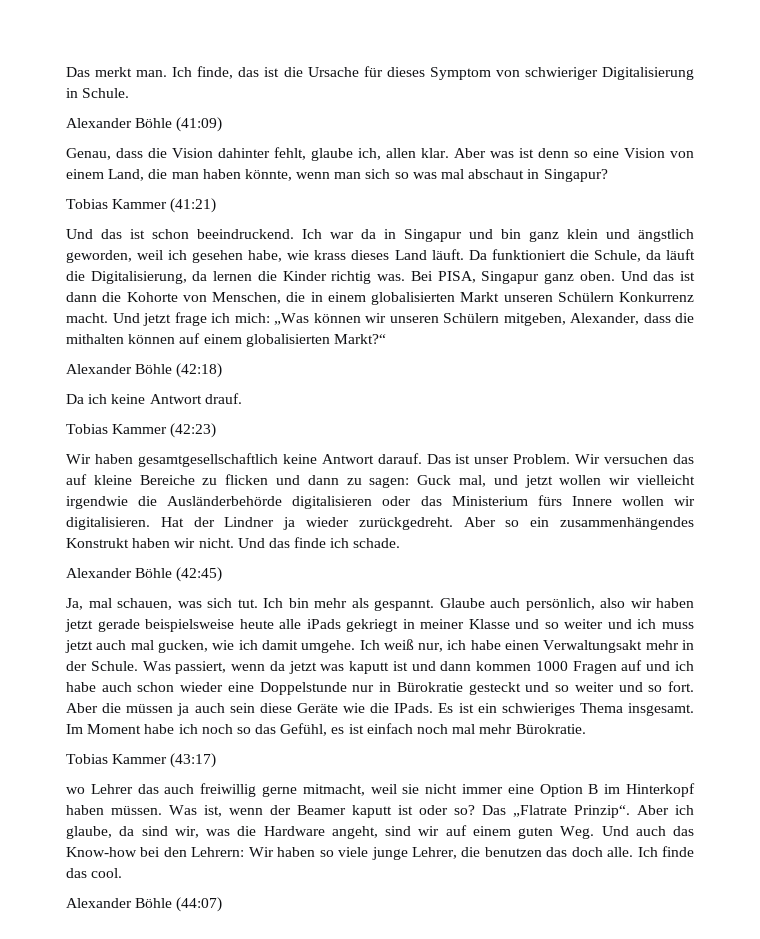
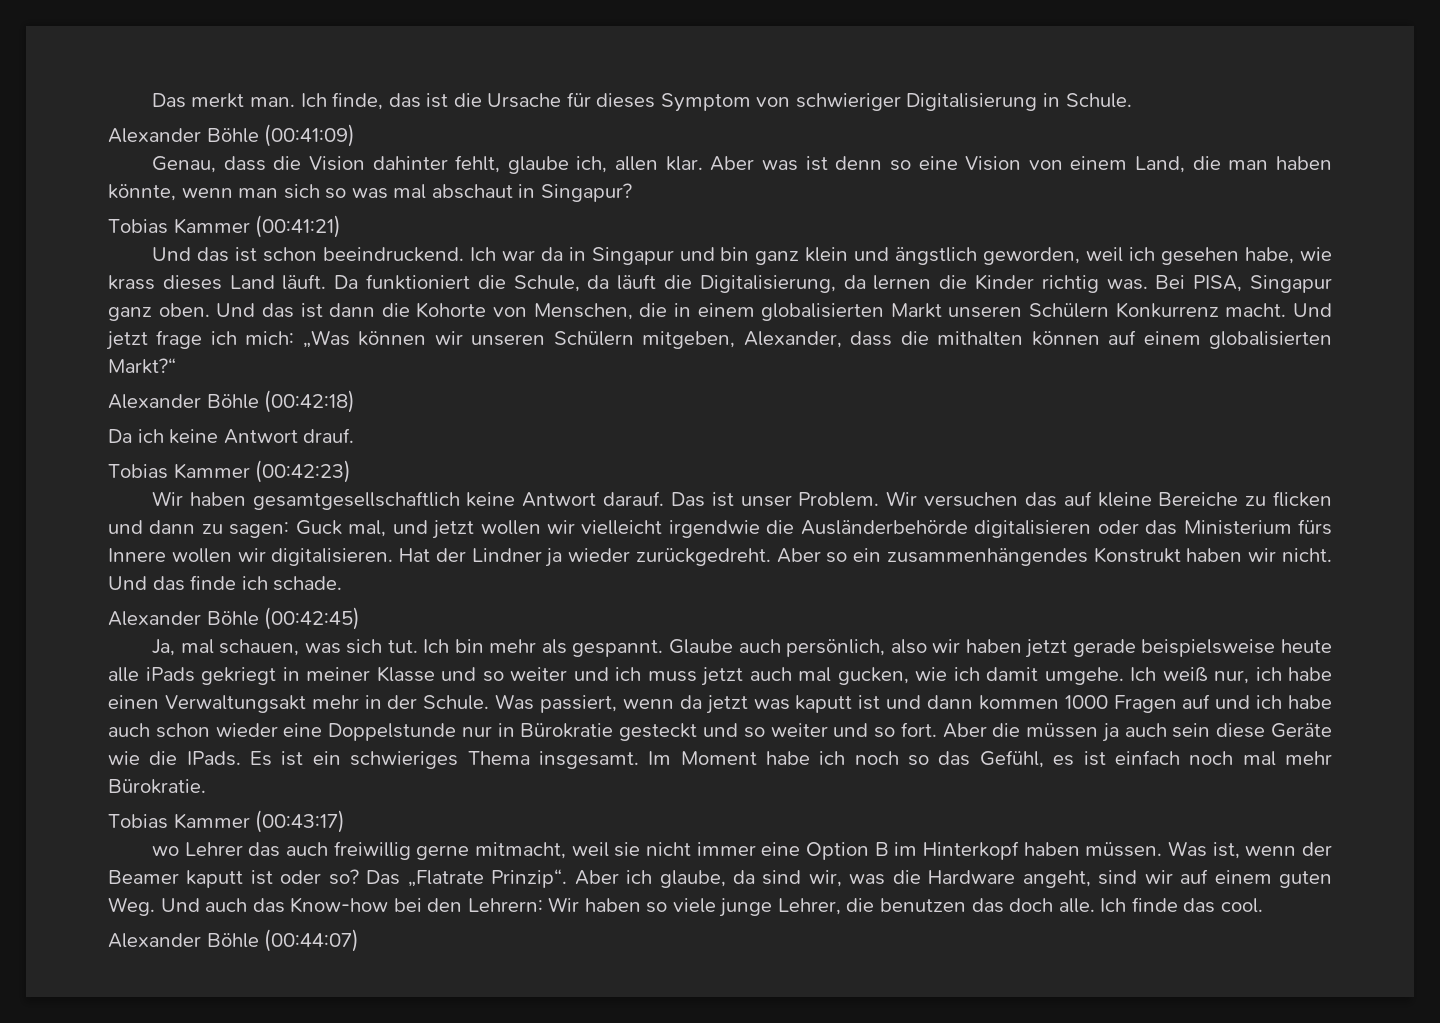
[176,117,223,132] (41:09) -> [264,124,356,147] (00:41:09)
[170,198,217,213] (41:21) -> [255,215,342,238] (00:41:21)
[176,363,223,378] (42:18) -> [264,390,356,413] (00:42:18)
[170,423,217,438] (42:23) -> [255,460,352,483] (00:42:23)
[176,567,223,582] (42:45) -> [264,607,361,630] (00:42:45)
[170,753,217,768] (43:17) -> [255,810,346,833] (00:43:17)
[176,897,223,912] (44:07) -> [264,929,360,952] (00:44:07)

